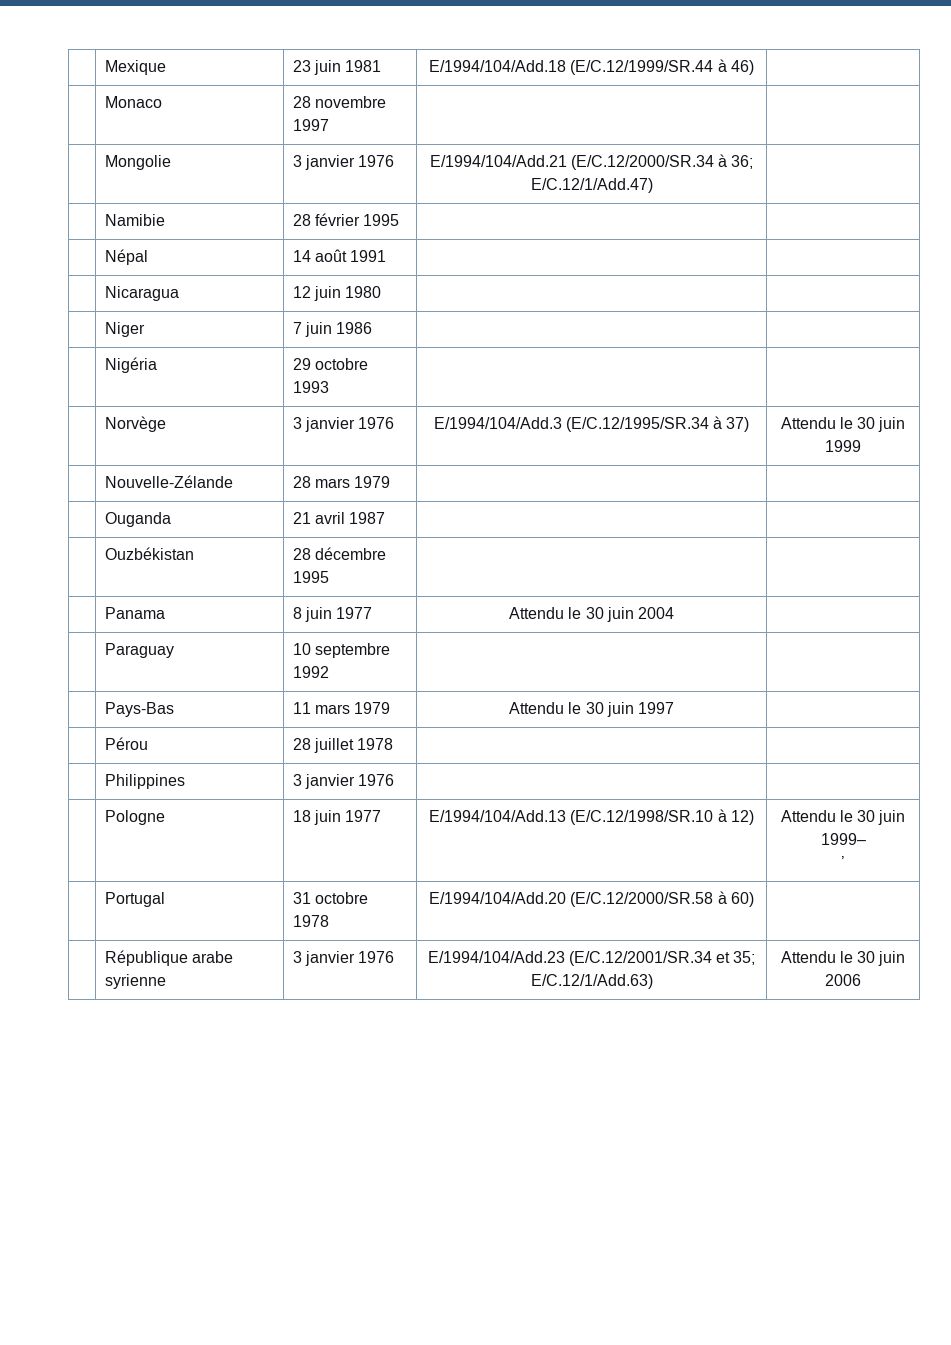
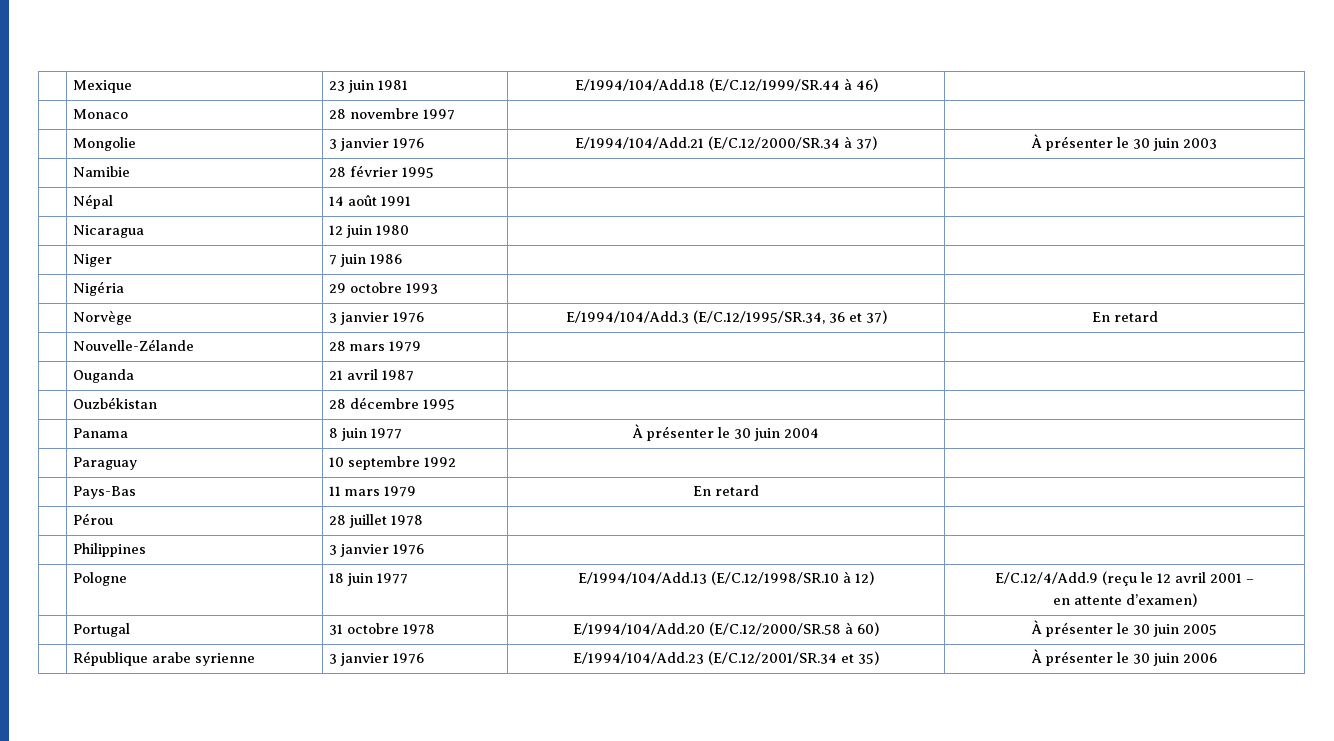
[731,155,754,169] [530,178,653,193] 36; E/C.12/1/Add.47) | -> [856,136,877,150] [1031,134,1217,151] 37) | À présenter le 30 juin 2003
[565,416,750,432] [780,417,906,432] [825,440,861,452] (E/C.12/1995/SR.34 à 37) | Attendu le 30 juin 1999 -> [692,310,887,324] [1091,311,1158,322] (E/C.12/1995/SR.34, 36 et 37) | En retard
[508,607,564,619] Attendu -> [632,424,714,441] À présenter
[508,702,675,717] Attendu le 30 juin 1997 -> [693,485,759,496] En retard
[780,810,906,825] [820,833,866,845] [841,856,845,868] Attendu le 30 juin 1999– // ’ -> [995,571,1254,586] [1052,593,1197,607] E/C.12/4/Add.9 (reçu le 12 avril 2001 – // en attente d’examen)
(754, 899) none -> [1031,620,1217,637] À présenter le 30 juin 2005
[733,951,756,965] [530,974,653,989] [780,951,836,963] 35; E/C.12/1/Add.63) | Attendu -> [858,651,879,665] [1031,649,1113,666] 35) | À présenter

